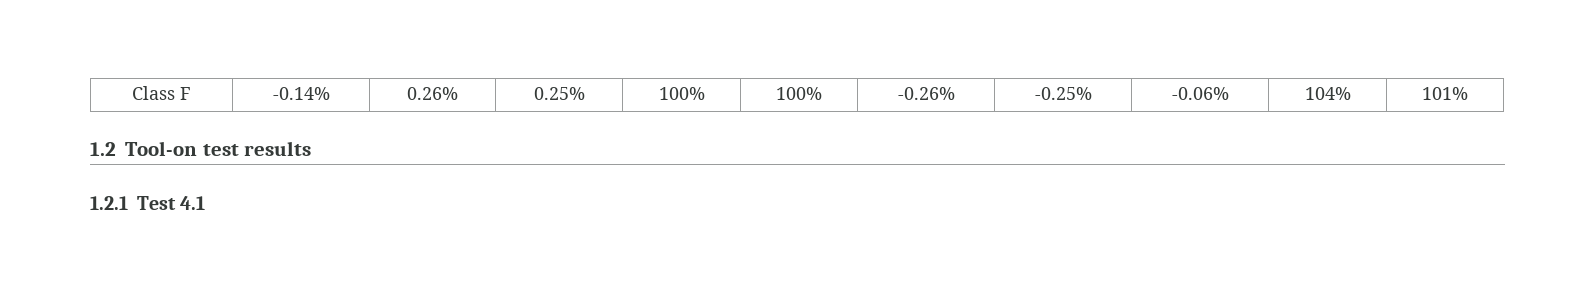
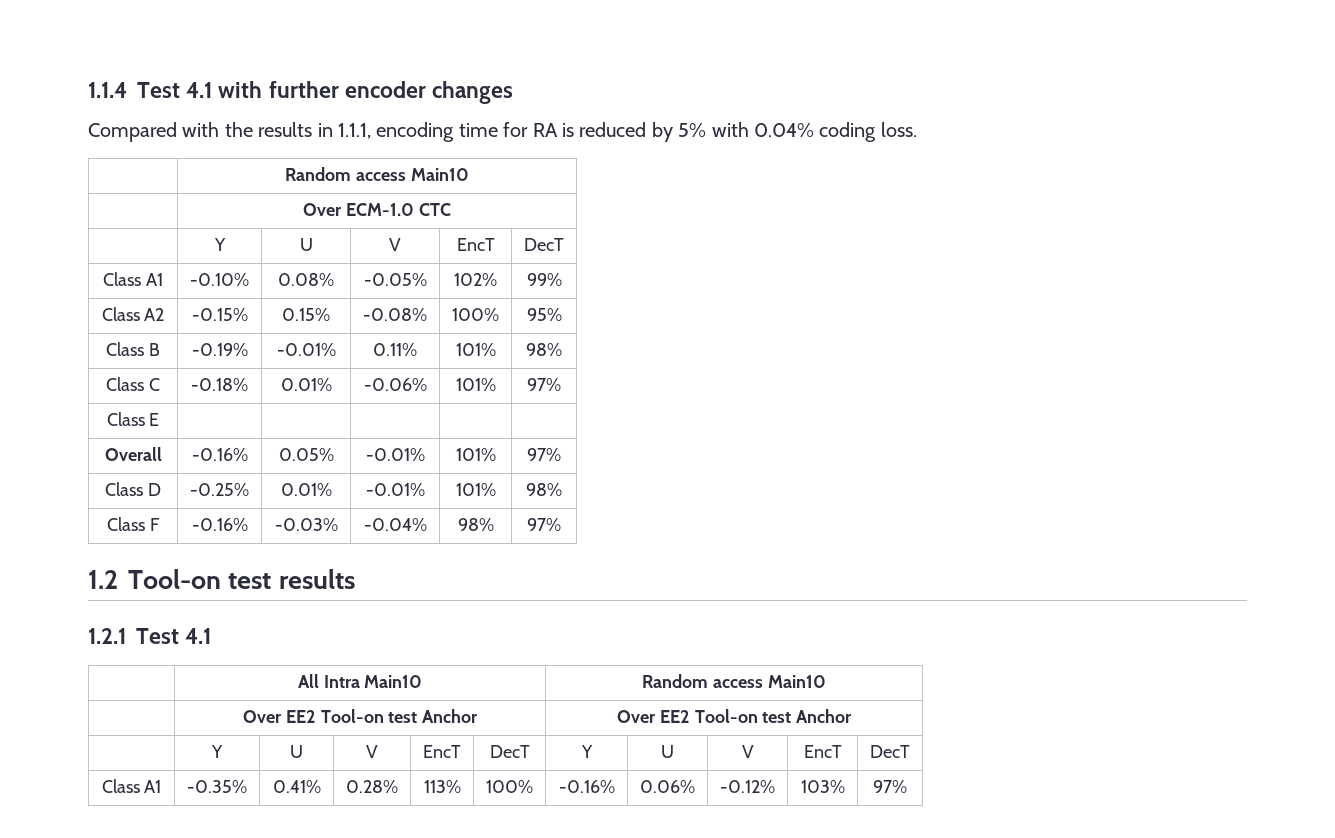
[132,86,191,100] [272,87,330,100] [407,87,458,100] [533,87,585,100] [658,87,705,100] [776,87,822,100] [897,87,955,100] [1034,87,1092,100] [1171,87,1229,100] [1304,87,1351,100] [1422,87,1468,100] Class F | -0.14% | 0.26% | 0.25% | 100% | 100% | -0.26% | -0.25% | -0.06% | 104% | 101% -> [88,81,514,104] [88,122,917,142] [285,167,469,181] [303,203,451,216] [213,238,226,251] [299,238,313,251] [389,238,401,251] [456,238,495,251] [524,238,565,251] [103,272,163,286] [190,273,249,286] [278,273,334,286] [363,273,427,286] [454,273,497,286] [526,273,562,286] [101,307,165,321] [191,308,248,321] [282,308,330,321] [363,308,427,321] [452,308,499,321] [526,308,562,321] [106,342,160,356] [191,343,248,356] [276,343,336,356] [373,343,417,356] [455,343,496,356] [526,343,562,356] [106,377,160,391] [191,378,248,391] [280,378,332,391] [363,378,427,391] [455,378,496,391] [527,378,561,391] [106,412,160,426] [104,447,162,461] [191,448,248,461] [278,448,334,461] [365,448,425,461] [455,448,496,461] [527,448,561,461] [105,482,161,496] [190,483,249,496] [280,483,332,496] [365,483,425,496] [455,483,496,496] [526,483,562,496] [107,517,160,531] [191,518,248,531] [274,518,338,531] [363,518,427,531] [457,518,494,531] [527,518,561,531] 1.1.4 Test 4.1 with further encoder changes // Compared with the results in 1.1.1, encoding time for RA is reduced by 5% with 0.04% coding loss. // | Random access Main10 // | Over ECM-1.0 CTC // | Y | U | V | EncT | DecT // Class A1 | -0.10% | 0.08% | -0.05% | 102% | 99% // Class A2 | -0.15% | 0.15% | -0.08% | 100% | 95% // Class B | -0.19% | -0.01% | 0.11% | 101% | 98% // Class C | -0.18% | 0.01% | -0.06% | 101% | 97% // Class E | | | | | // Overall | -0.16% | 0.05% | -0.01% | 101% | 97% // Class D | -0.25% | 0.01% | -0.01% | 101% | 98% // Class F | -0.16% | -0.03% | -0.04% | 98% | 97%
(206, 203) none -> [297,674,423,688] [642,674,826,688] [242,709,479,723] [616,709,853,723] [211,745,223,758] [290,745,303,758] [366,745,378,758] [423,745,462,758] [489,745,530,758] [580,745,593,758] [661,745,674,758] [741,745,754,758] [803,745,842,758] [870,745,911,758] [101,779,162,793] [187,780,247,793] [272,780,321,793] [346,780,398,793] [423,780,461,793] [486,780,533,793] [558,780,615,793] [640,780,695,793] [720,780,775,793] [800,780,845,793] [873,780,907,793] // | All Intra Main10 | Random access Main10 // | Over EE2 Tool-on test Anchor | Over EE2 Tool-on test Anchor // | Y | U | V | EncT | DecT | Y | U | V | EncT | DecT // Class A1 | -0.35% | 0.41% | 0.28% | 113% | 100% | -0.16% | 0.06% | -0.12% | 103% | 97%

